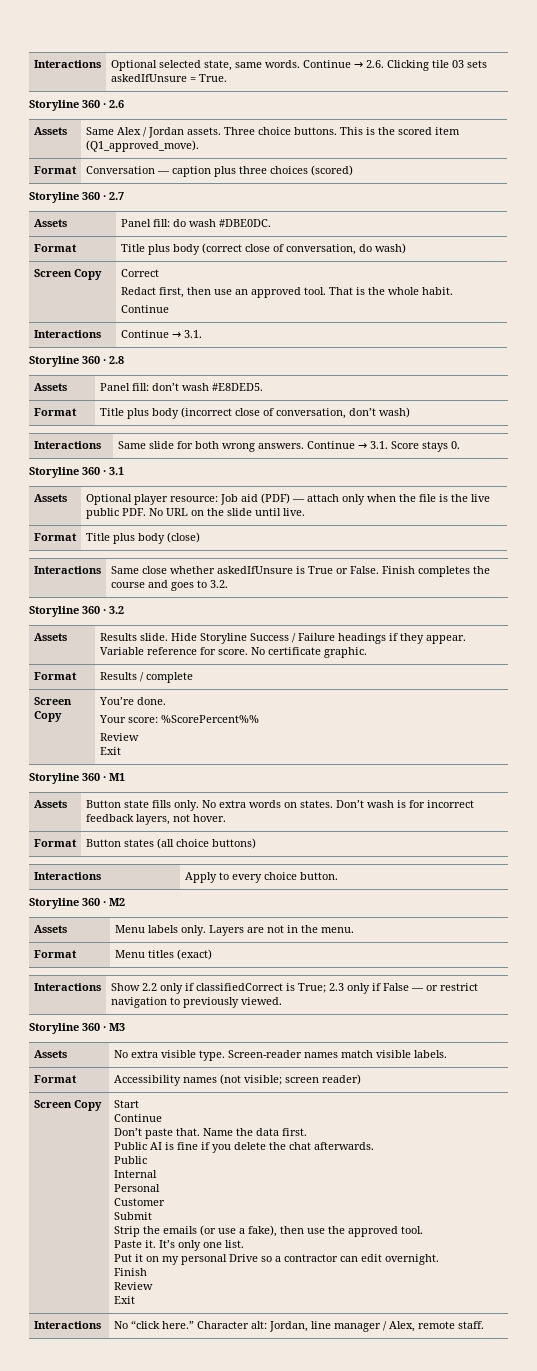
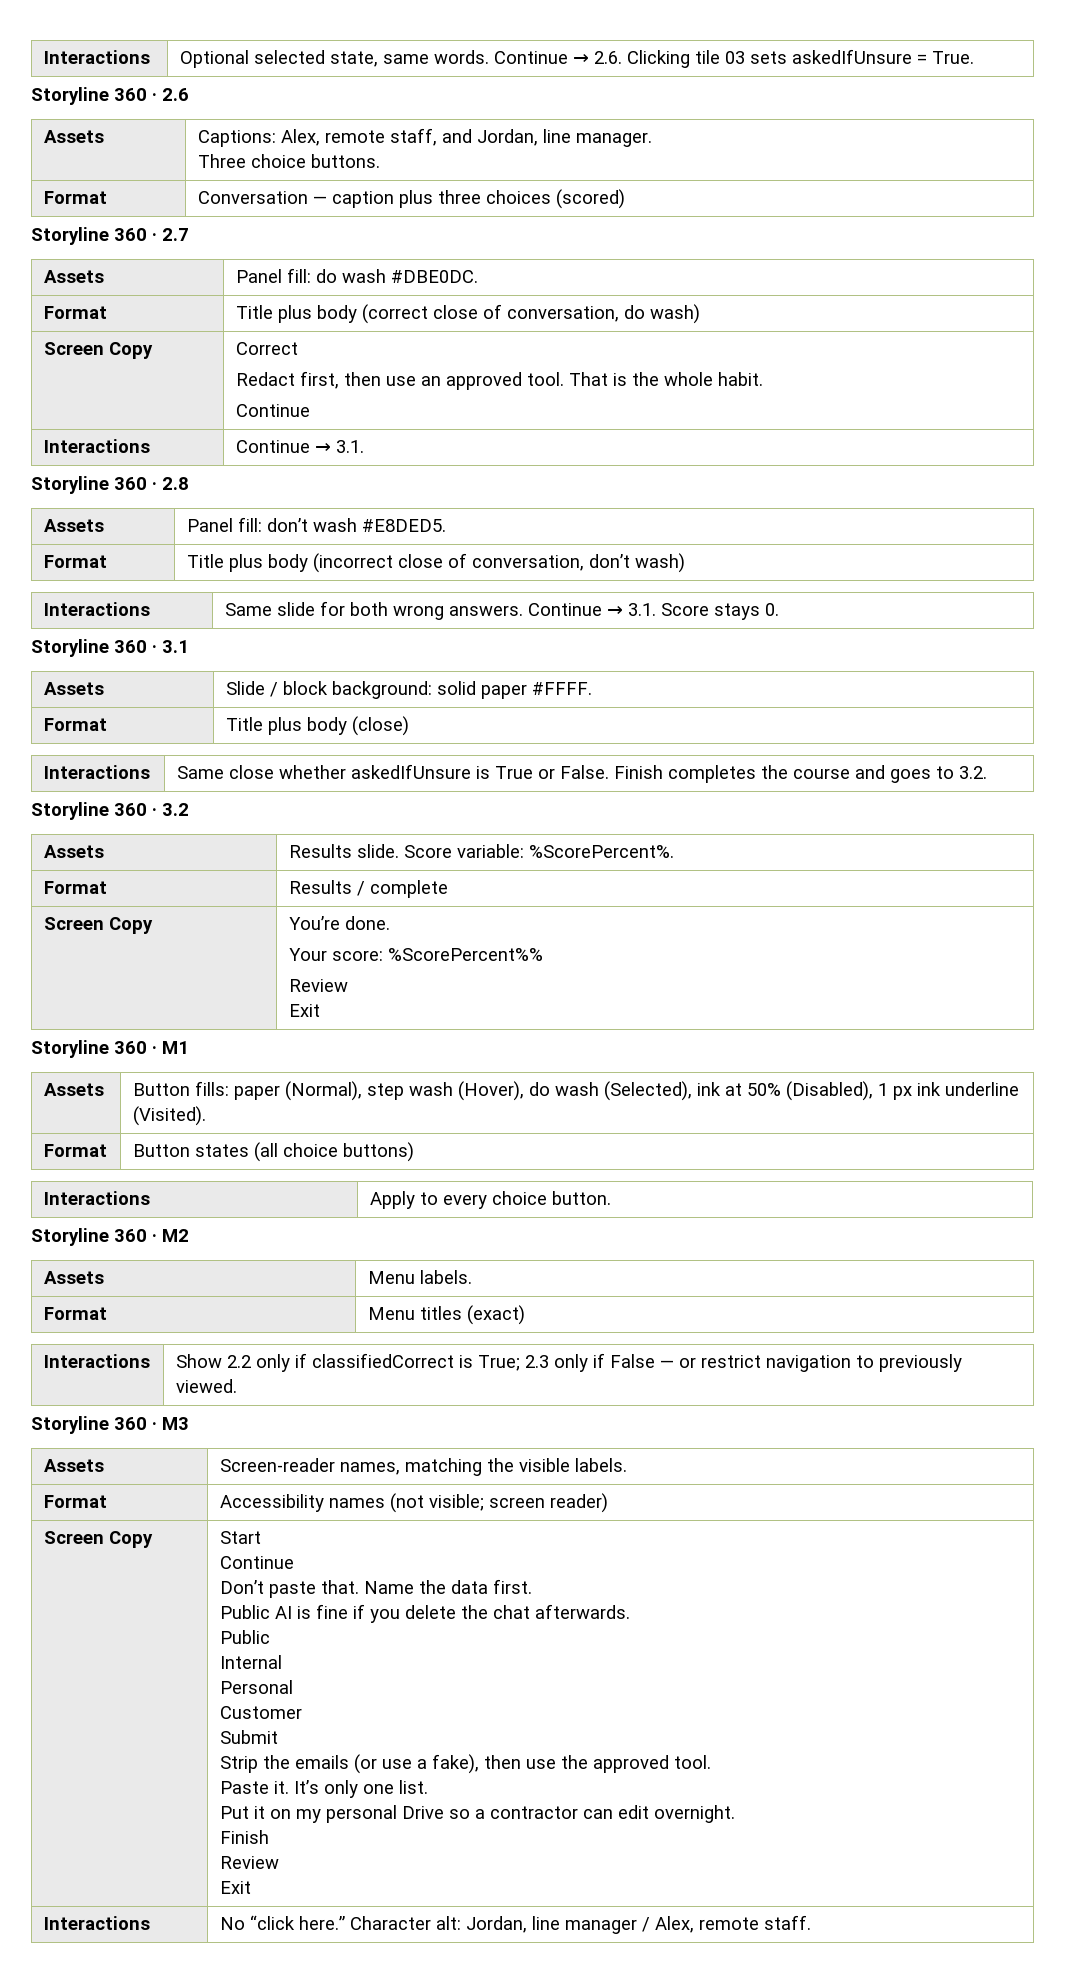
[85,127,460,138] [85,140,199,152] Same Alex / Jordan assets. Three choice buttons. This is the scored item (Q1_approved_move). -> [197,128,652,147] [197,154,380,168] Captions: Alex, remote staff, and Jordan, line manager. // Three choice buttons.
[85,493,490,505] [85,508,305,519] Optional player resource: Job aid (PDF) — attach only when the file is the live public PDF. No URL on the slide until live. -> [225,681,592,699] Slide / block background: solid paper #FFFF.
[170,633,466,644] [99,647,367,658] Hide Storyline Success / Failure headings if they appear. Variable reference for score. No certificate graphic. -> [403,844,674,858] Score variable: %ScorePercent%.
[123,800,474,811] [85,814,226,825] state fills only. No extra words on states. Don’t wash is for incorrect feedback layers, not hover. -> [194,1081,1019,1101] [132,1106,206,1126] fills: paper (Normal), step wash (Hover), do wash (Selected), ink at 50% (Disabled), 1 px ink underline (Visited).
[147,925,354,936] labels only. Layers are not in the menu. -> [419,1270,472,1284] labels.
[113,1050,373,1061] No extra visible type. Screen-reader names match -> [219,1458,514,1476] Screen-reader names, matching the

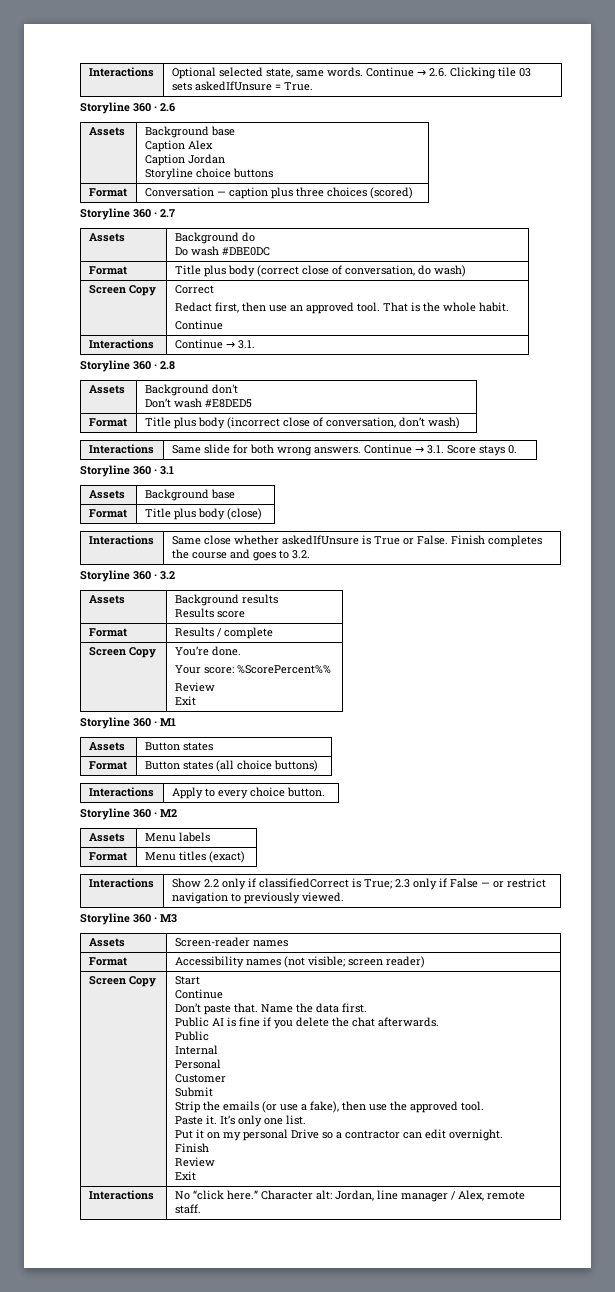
[197,128,652,147] [197,154,380,168] Captions: Alex, remote staff, and Jordan, line manager. // Three choice buttons. -> [144,126,235,138] [144,140,213,152] [144,154,225,166] [144,168,273,180] Background base // Caption Alex // Caption Jordan // Storyline choice buttons
[235,268,478,283] Panel fill: do wash #DBE0DC. -> [174,232,255,244] [174,246,270,256] Background do // Do wash #DBE0DC
[186,517,446,532] Panel fill: don’t wash #E8DED5. -> [144,384,238,396] [144,398,252,408] Background don't // Don’t wash #E8DED5
[225,681,592,699] Slide / block background: solid paper #FFFF. -> [144,489,235,501] Background base
[288,844,674,858] Results slide. Score variable: %ScorePercent%. -> [174,594,278,606] [174,608,245,618] Background results // Results score
[194,1081,1019,1101] [132,1106,206,1126] fills: paper (Normal), step wash (Hover), do wash (Selected), ink at 50% (Disabled), 1 px ink underline (Visited). -> [182,742,213,751] states
[419,1270,472,1284] labels. -> [178,832,210,842] labels
[339,1458,627,1476] names, matching the visible labels. -> [252,940,288,947] names

